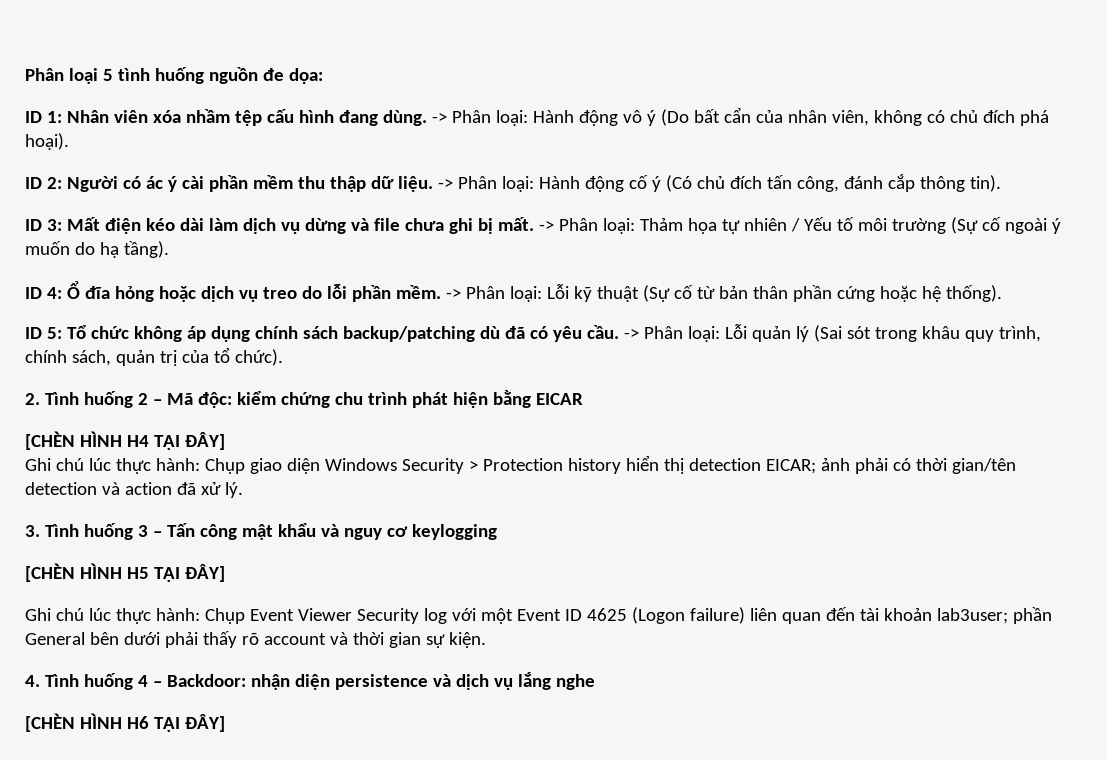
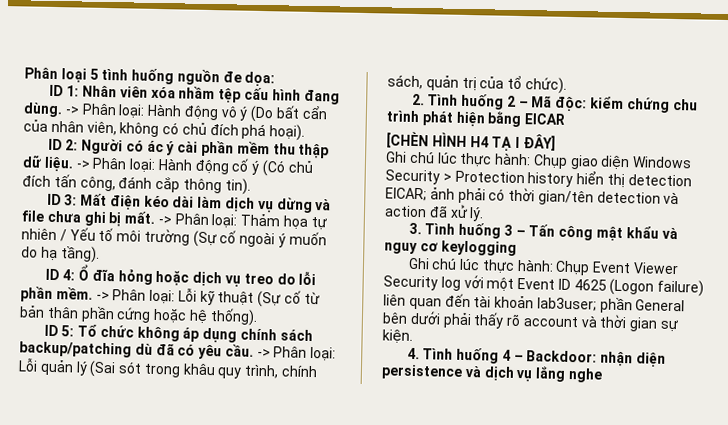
[153,435,180,450] TẠI -> [491,136,521,151] TẠ I
[25,563,225,582] // [CHÈN HÌNH H5 TẠI ĐÂY] -> (517, 248) none
[25,713,225,732] // [CHÈN HÌNH H6 TẠI ĐÂY] -> (603, 375) none

